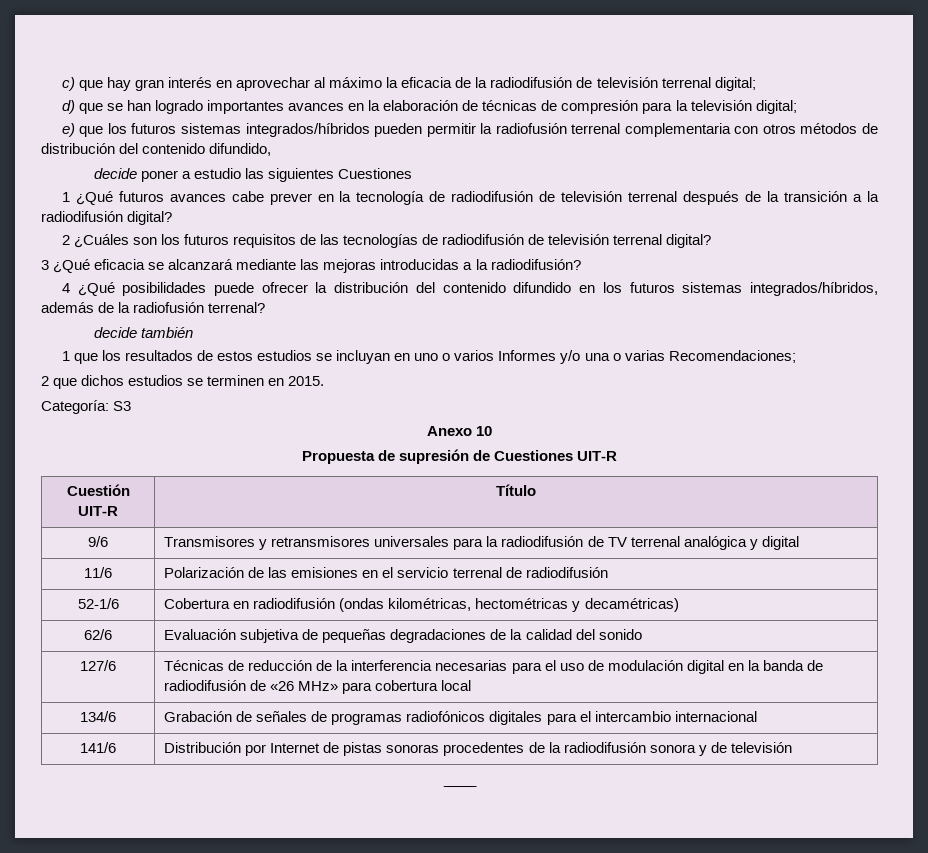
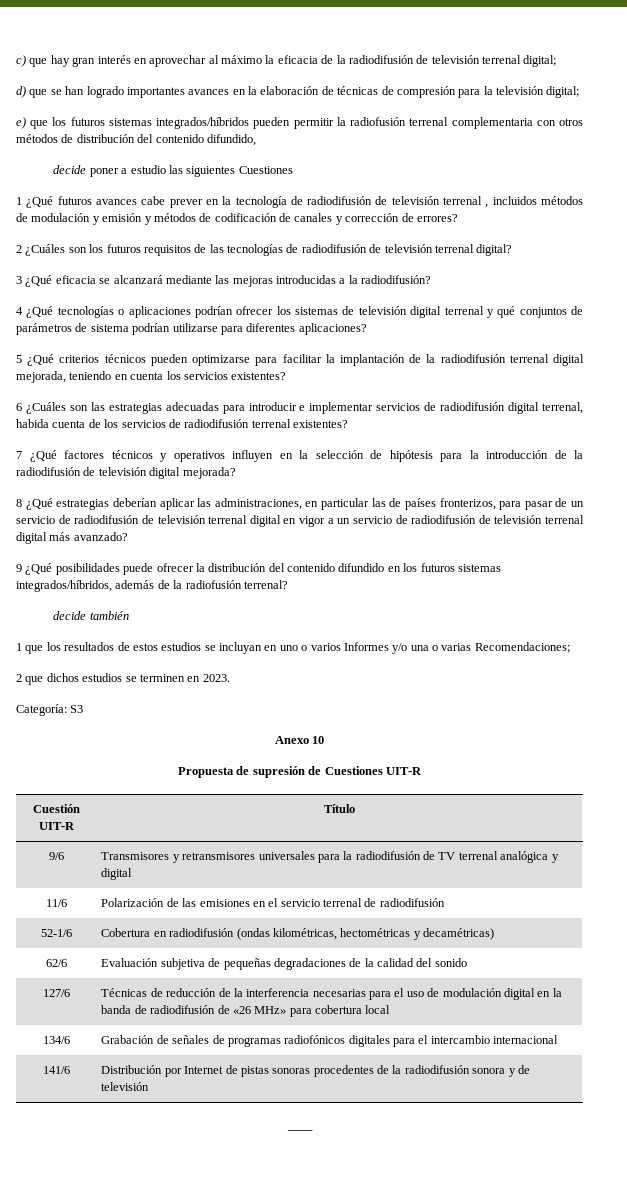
[683,191,880,205] [41,211,173,225] después de la transición a la radiodifusión digital? -> [485,196,583,208] [16,213,458,225] , incluidos métodos de modulación y emisión y métodos de codificación de canales y corrección de errores?
(115, 289) none -> [57,306,583,318] [16,323,367,335] [16,354,585,366] [16,371,287,383] [16,402,584,414] [16,419,348,428] [16,450,583,462] [16,467,236,479] [16,498,584,510] [16,515,584,527] [16,532,128,544] [16,563,53,575] tecnologías o aplicaciones podrían ofrecer los sistemas de televisión digital terrenal y qué conjuntos de parámetros de sistema podrían utilizarse para diferentes aplicaciones? // 5 ¿Qué criterios técnicos pueden optimizarse para facilitar la implantación de la radiodifusión terrenal digital mejorada, teniendo en cuenta los servicios existentes? // 6 ¿Cuáles son las estrategias adecuadas para introducir e implementar servicios de radiodifusión digital terrenal, habida cuenta de los servicios de radiodifusión terrenal existentes? // 7 ¿Qué factores técnicos y operativos influyen en la selección de hipótesis para la introducción de la radiodifusión de televisión digital mejorada? // 8 ¿Qué estrategias deberían aplicar las administraciones, en particular las de países fronterizos, para pasar de un servicio de radiodifusión de televisión terrenal digital en vigor a un servicio de radiodifusión de televisión terrenal digital más avanzado? // 9 ¿Qué
[288,376,325,386] 2015. -> [202,674,230,682] 2023.

